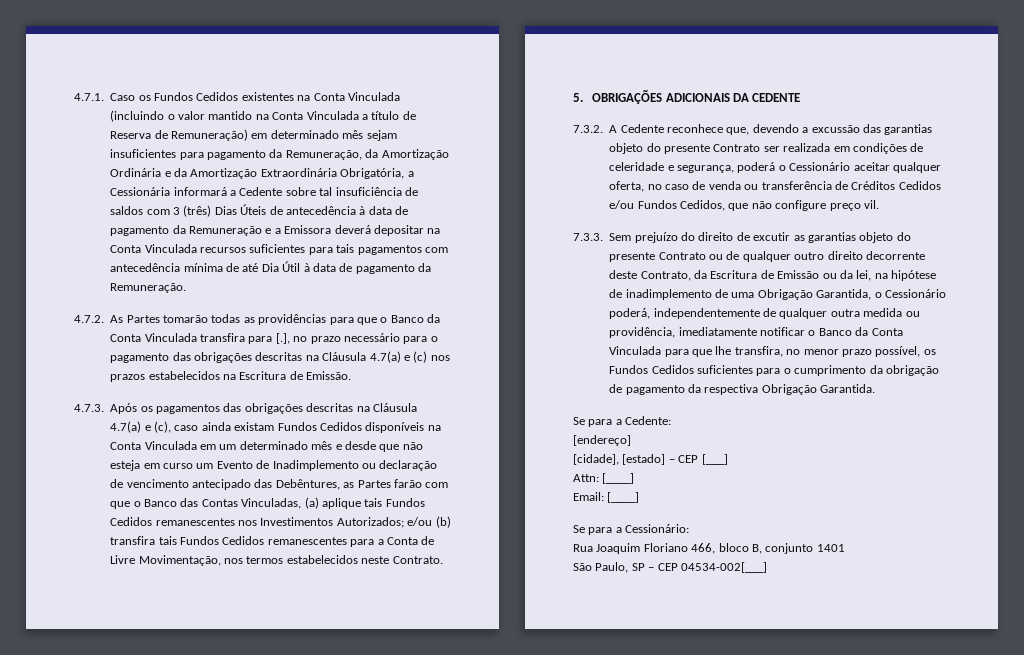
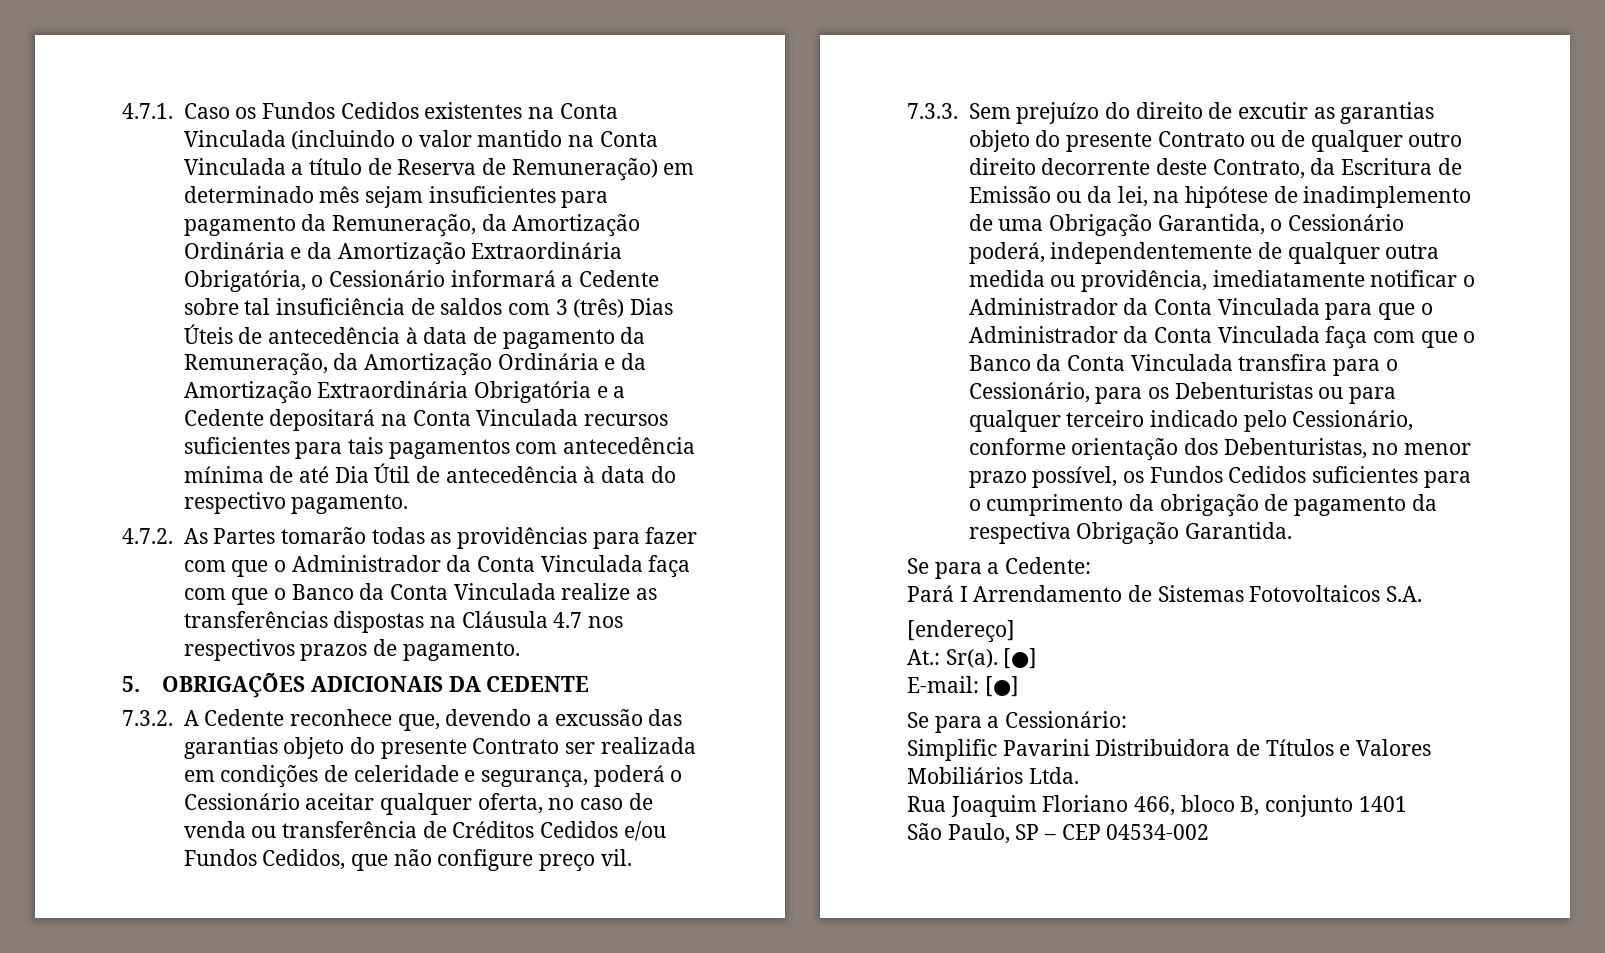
[407,171,414,177] [110,187,171,196] a Cessionária -> [311,270,445,287] o Cessionário
[189,225,424,236] Remuneração e a Emissora deverá depositar -> [183,353,646,376] [183,381,626,404] [183,409,376,431] Remuneração, da Amortização Ordinária e da Amortização Extraordinária Obrigatória e a Cedente depositará
[303,263,431,274] [110,283,187,293] à data de pagamento da Remuneração. -> [415,466,676,483] [183,492,409,514] de antecedência à data do respectivo pagamento.
[356,314,440,325] [110,333,438,344] [110,351,450,363] [110,371,352,382] [74,403,417,414] [110,421,441,433] [110,441,423,452] [110,460,438,471] [110,479,449,490] [110,497,425,509] [110,516,451,528] [110,536,435,547] [110,555,443,566] que o Banco da Conta Vinculada transfira para [.], no prazo necessário para o pagamento das obrigações descritas na Cláusula 4.7(a) e (c) nos prazos estabelecidos na Escritura de Emissão. // 4.7.3. Após os pagamentos das obrigações descritas na Cláusula 4.7(a) e (c), caso ainda existam Fundos Cedidos disponíveis na Conta Vinculada em um determinado mês e desde que não esteja em curso um Evento de Inadimplemento ou declaração de vencimento antecipado das Debêntures, as Partes farão com que o Banco das Contas Vinculadas, (a) aplique tais Fundos Cedidos remanescentes nos Investimentos Autorizados; e/ou (b) transfira tais Fundos Cedidos remanescentes para a Conta de Livre Movimentação, nos termos estabelecidos neste Contrato. -> [645,527,698,544] [183,555,691,578] [183,583,657,605] [183,611,623,633] [183,639,520,661] fazer com que o Administrador da Conta Vinculada faça com que o Banco da Conta Vinculada realize as transferências dispostas na Cláusula 4.7 nos respectivos prazos de pagamento.
[818,328,852,336] Banco -> [968,298,1118,315] Administrador
[715,346,783,357] lhe transfira, -> [1420,303,1433,315] [968,326,1476,349] [968,354,1398,376] [968,382,1396,404] [968,410,1414,432] [968,438,1367,461] o Administrador da Conta Vinculada faça com que o Banco da Conta Vinculada transfira para o Cessionário, para os Debenturistas ou para qualquer terceiro indicado pelo Cessionário, conforme orientação dos Debenturistas,
[573,435,631,446] [573,454,728,465] [573,473,635,484] [573,492,640,503] [573,524,690,535] [endereço] // [cidade], [estado] – CEP [___] // Attn: [____] // Email: [____] // Se para a Cessionário: -> [907,585,1423,602] [907,620,1015,643] [907,648,1038,669] [907,676,1019,697] [907,711,1128,733] [907,739,1432,761] [907,767,1079,784] Pará I Arrendamento de Sistemas Fotovoltaicos S.A. // [endereço] // At.: Sr(a). [●] // E-mail: [●] // Se para a Cessionário: // Simplific Pavarini Distribuidora de Títulos e Valores Mobiliários Ltda.
[680,562,767,573] 04534-002[___] -> [1106,824,1210,840] 04534-002

